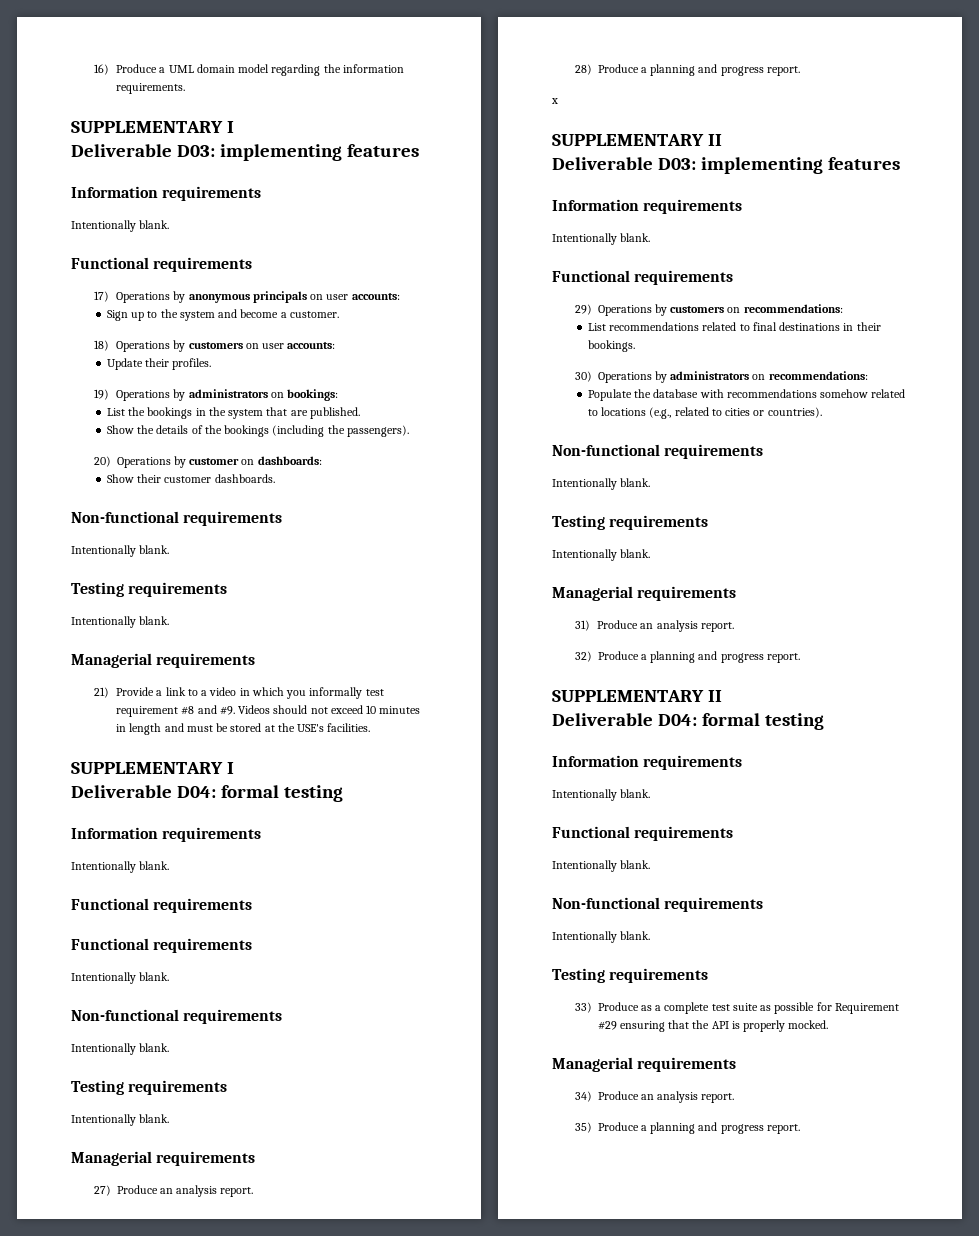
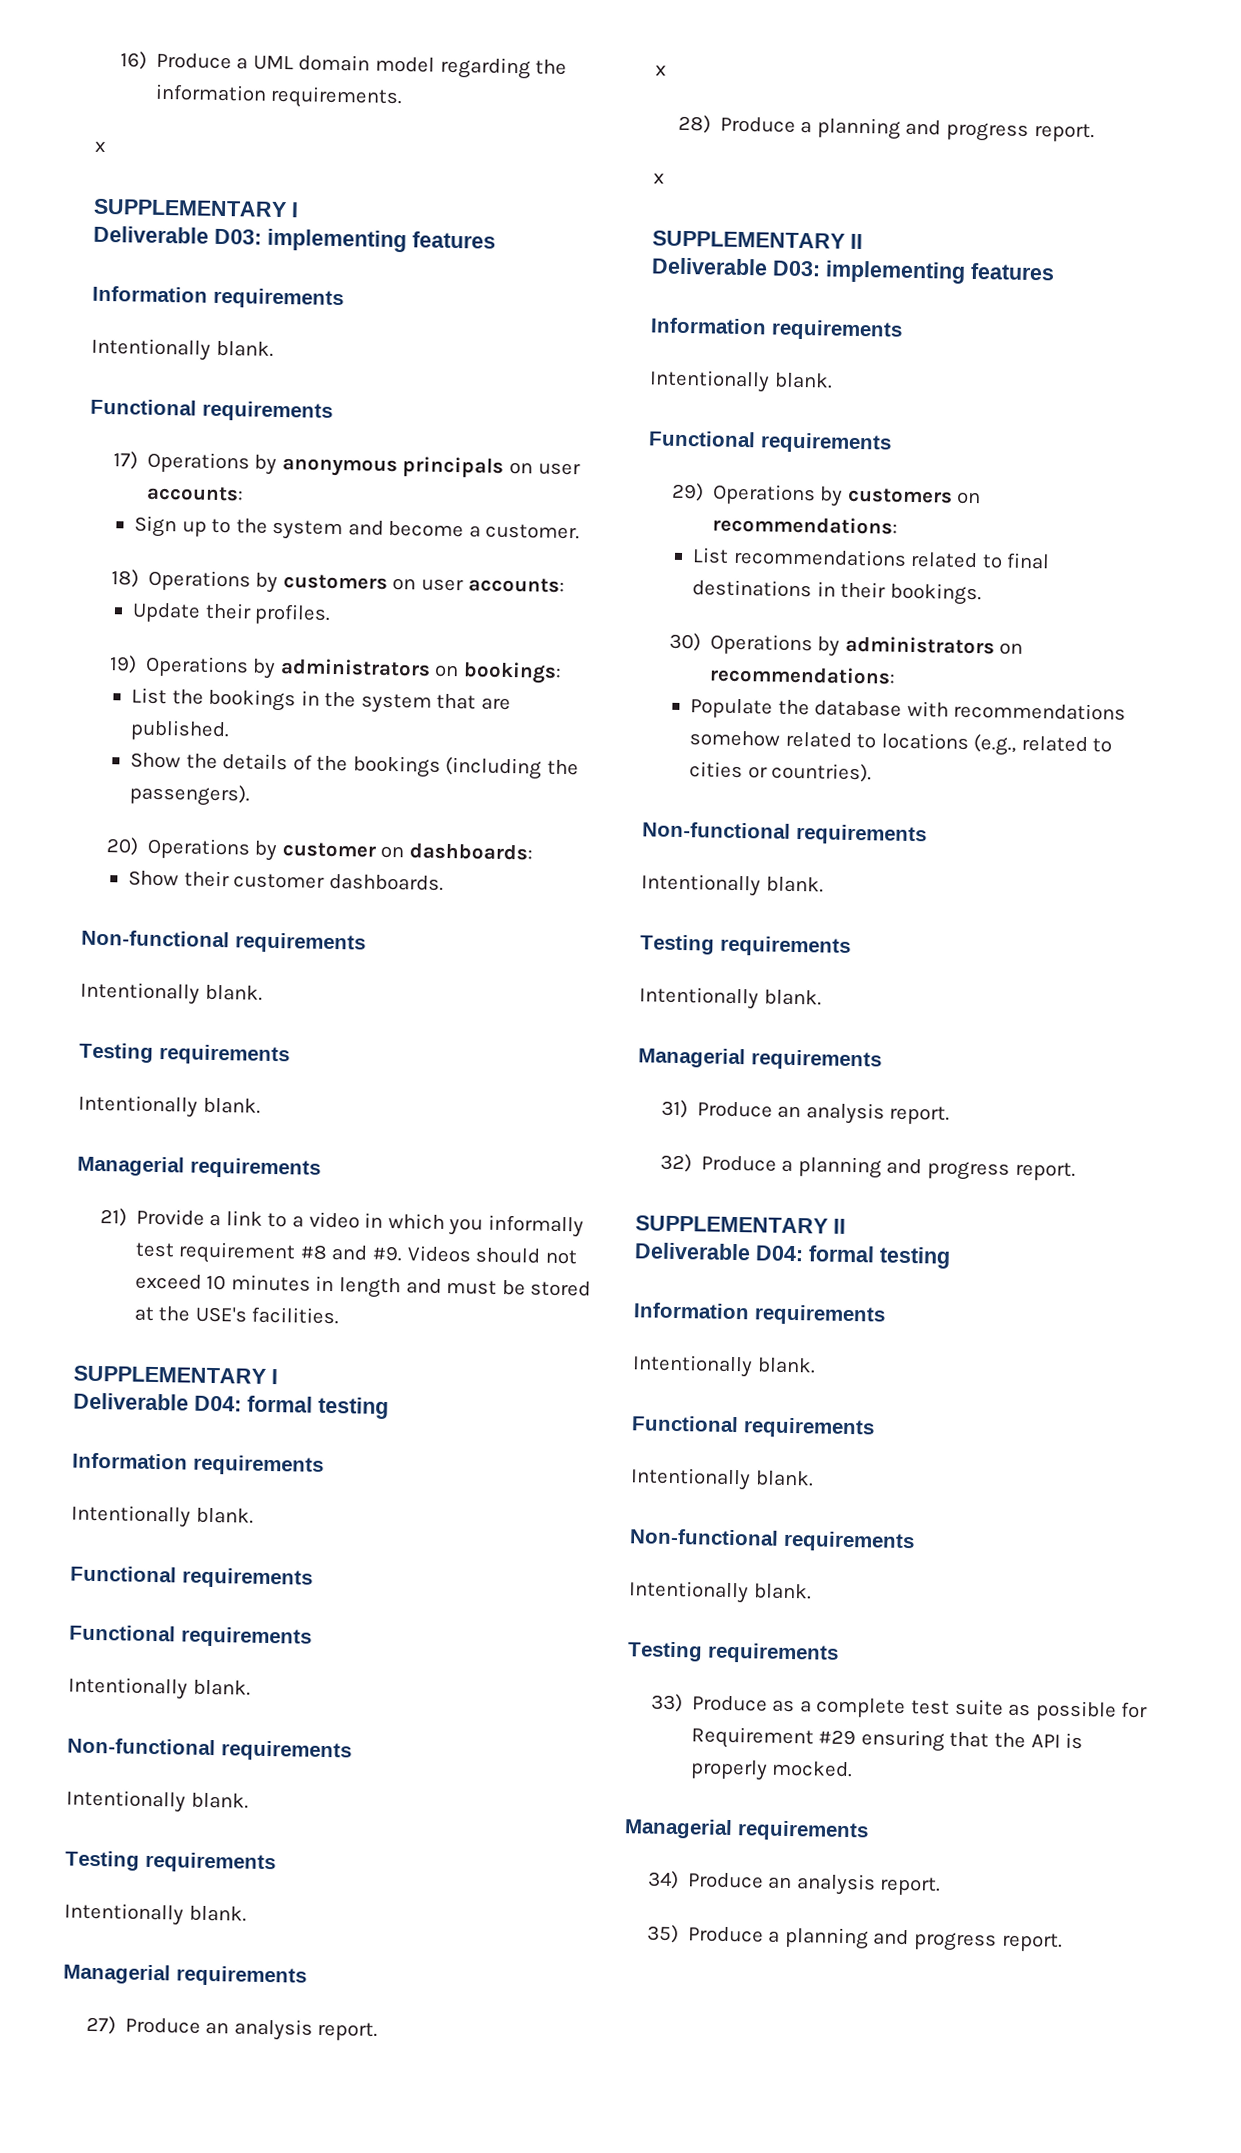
(186, 88) none -> [94,141,106,152] // x
(254, 1192) none -> [655,65,666,76] // x

